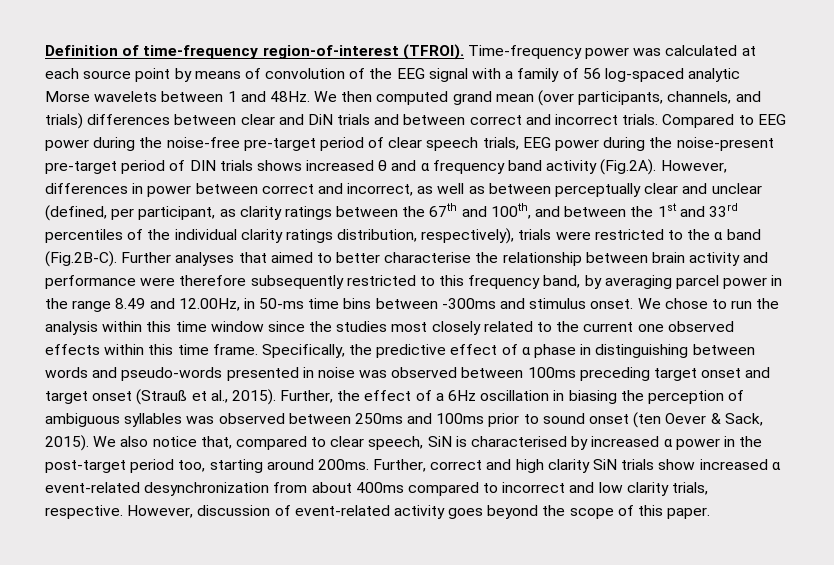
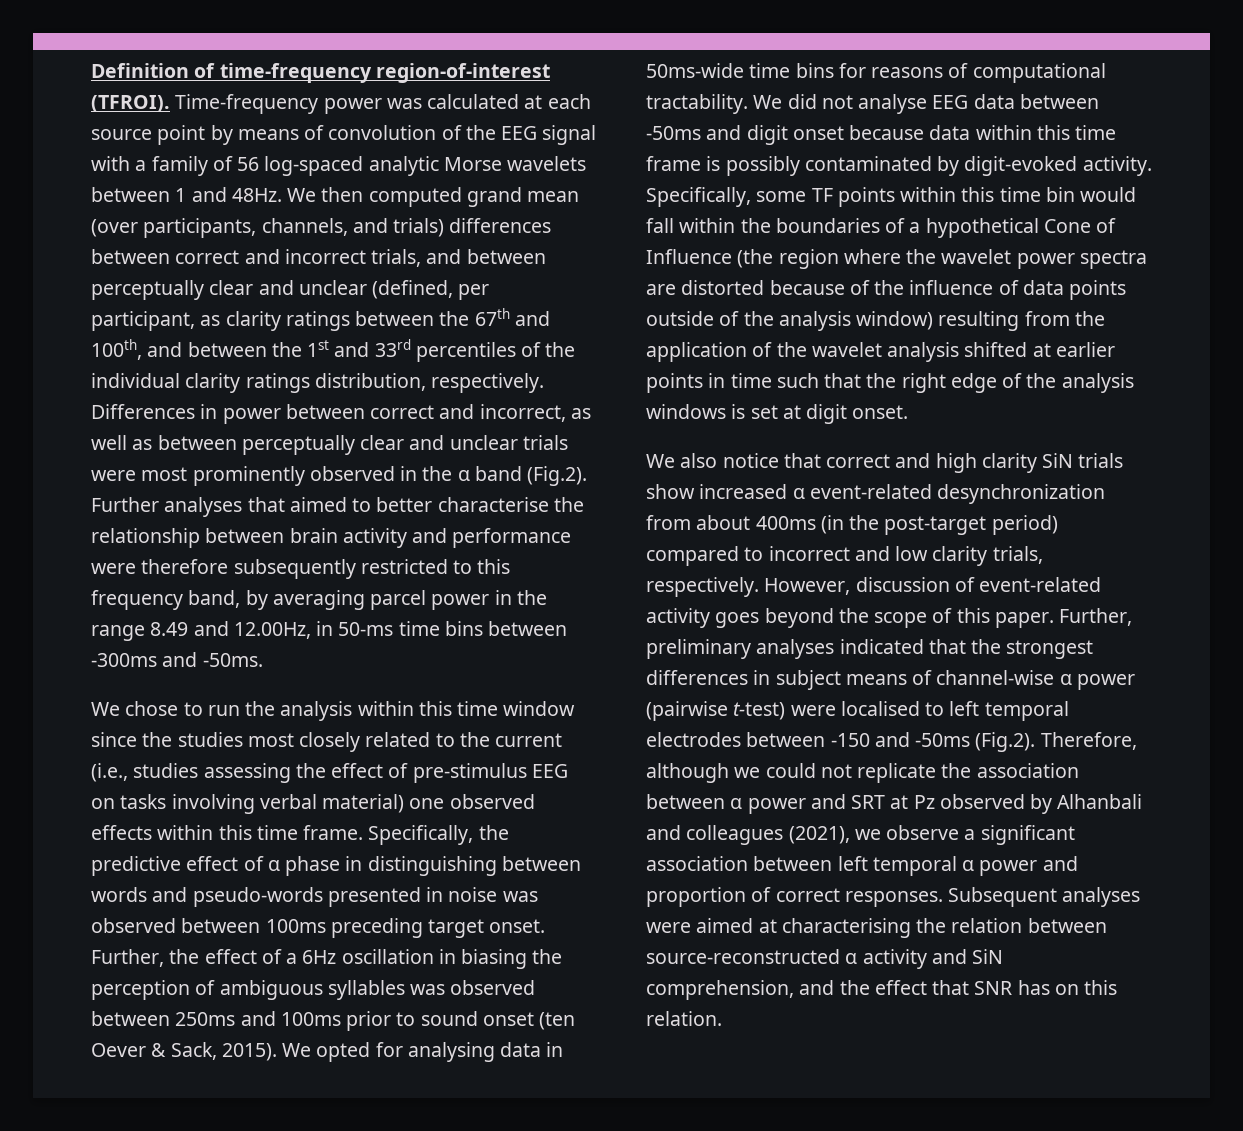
[240,114,786,128] [45,137,774,151] [45,159,727,175] [45,183,485,197] clear and DiN trials and between correct and incorrect trials. Compared to EEG power during the noise-free pre-target period of clear speech trials, EEG power during the noise-present pre-target period of DIN trials shows increased θ and α frequency band activity (Fig.2A). However, differences in power between correct and incorrect, as well as -> [175,249,462,267] correct and incorrect trials, and
[421,228,684,244] respectively), trials were restricted to -> [431,373,545,393] [91,404,591,424] [91,435,568,455] [91,466,418,486] respectively. Differences in power between correct and incorrect, as well as between perceptually clear and unclear trials were most prominently observed in
[45,251,117,267] (Fig.2B-C). -> [527,466,588,486] (Fig.2).
[529,298,634,309] stimulus onset. -> [202,653,263,667] -50ms. //
(634, 327) none -> [91,763,568,783] [91,794,405,814] (i.e., studies assessing the effect of pre-stimulus EEG on tasks involving verbal material)
[701,367,771,378] [45,389,276,405] onset and target onset (Strauß et al., 2015). -> [489,919,546,933] onset.
[120,436,763,450] [45,459,427,473] also notice that, compared to clear speech, SiN is characterised by increased α power in the post-target period too, starting around 200ms. Further, -> [316,1042,564,1062] [646,63,1106,83] [646,94,1099,114] [646,125,1117,145] [646,156,1152,176] [646,187,1137,207] [646,218,1117,238] [646,249,1147,269] [646,280,1127,300] [646,311,1105,331] [646,342,1115,362] [646,373,1134,393] [646,404,909,424] [646,453,821,468] opted for analysing data in 50ms-wide time bins for reasons of computational tractability. We did not analyse EEG data between -50ms and digit onset because data within this time frame is possibly contaminated by digit-evoked activity. Specifically, some TF points within this time bin would fall within the boundaries of a hypothetical Cone of Influence (the region where the wavelet power spectra are distorted because of the influence of data points outside of the analysis window) resulting from the application of the wavelet analysis shifted at earlier points in time such that the right edge of the analysis windows is set at digit onset. // We also notice that
(404, 487) none -> [820,515,1058,535] (in the post-target period)
[45,505,123,519] respective. -> [646,577,759,597] respectively.
(711, 513) none -> [1059,608,1133,626] [646,639,1094,659] [646,670,1135,690] [646,701,1069,721] [646,732,1137,752] [646,763,1079,783] [646,794,1143,814] [646,825,1075,845] [646,856,1078,876] [646,887,1141,907] [646,918,1107,938] [646,949,1004,969] [646,980,1118,1000] [646,1011,722,1026] Further, preliminary analyses indicated that the strongest differences in subject means of channel-wise α power (pairwise t-test) were localised to left temporal electrodes between -150 and -50ms (Fig.2). Therefore, although we could not replicate the association between α power and SRT at Pz observed by Alhanbali and colleagues (2021), we observe a significant association between left temporal α power and proportion of correct responses. Subsequent analyses were aimed at characterising the relation between source-reconstructed α activity and SiN comprehension, and the effect that SNR has on this relation.

